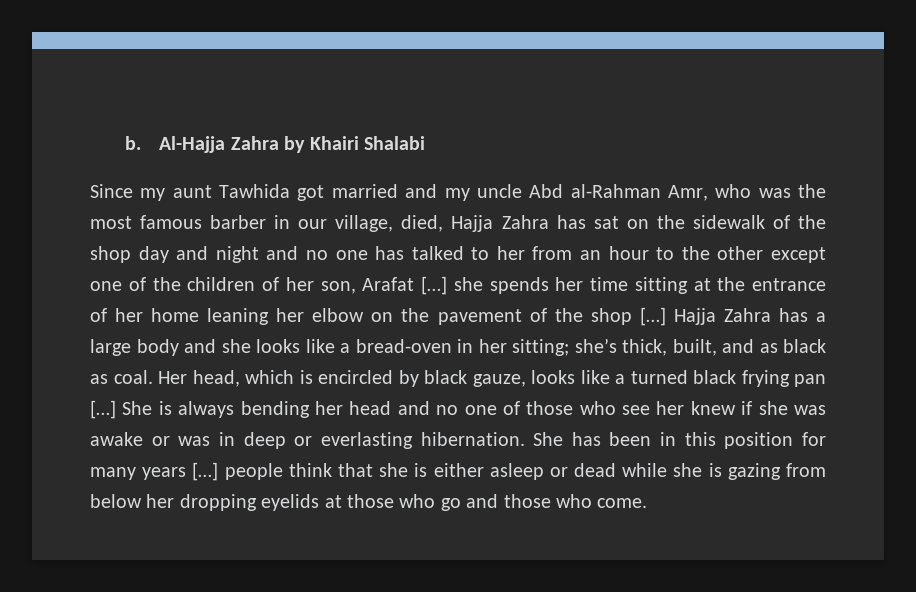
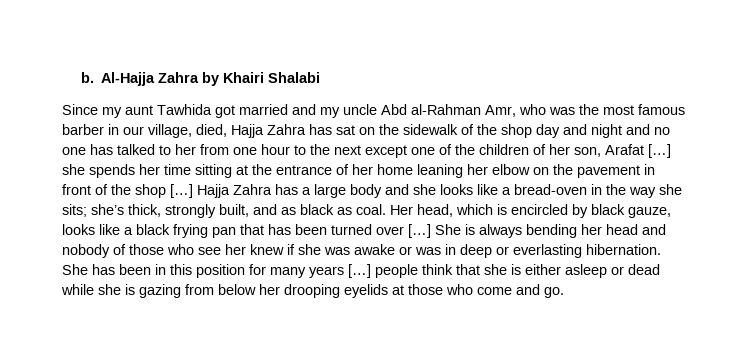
[580,250,602,260] an -> [233,147,257,155] one
[717,246,764,260] other -> [334,145,361,155] next
(522, 317) none -> [644,164,655,175] [62,184,91,195] in front
[478,339,569,356] her sitting; -> [606,184,682,198] [62,204,87,217] the way she sits;
(667, 347) none -> [165,204,216,218] strongly
[630,370,688,384] turned -> (133, 231) none
(826, 380) none -> [240,224,404,235] that has been turned over
[436,405,497,415] no one -> [62,244,110,258] nobody
[179,494,257,511] dropping -> [284,284,340,298] drooping
[440,494,648,511] go and those who come. -> [477,284,564,298] come and go.

